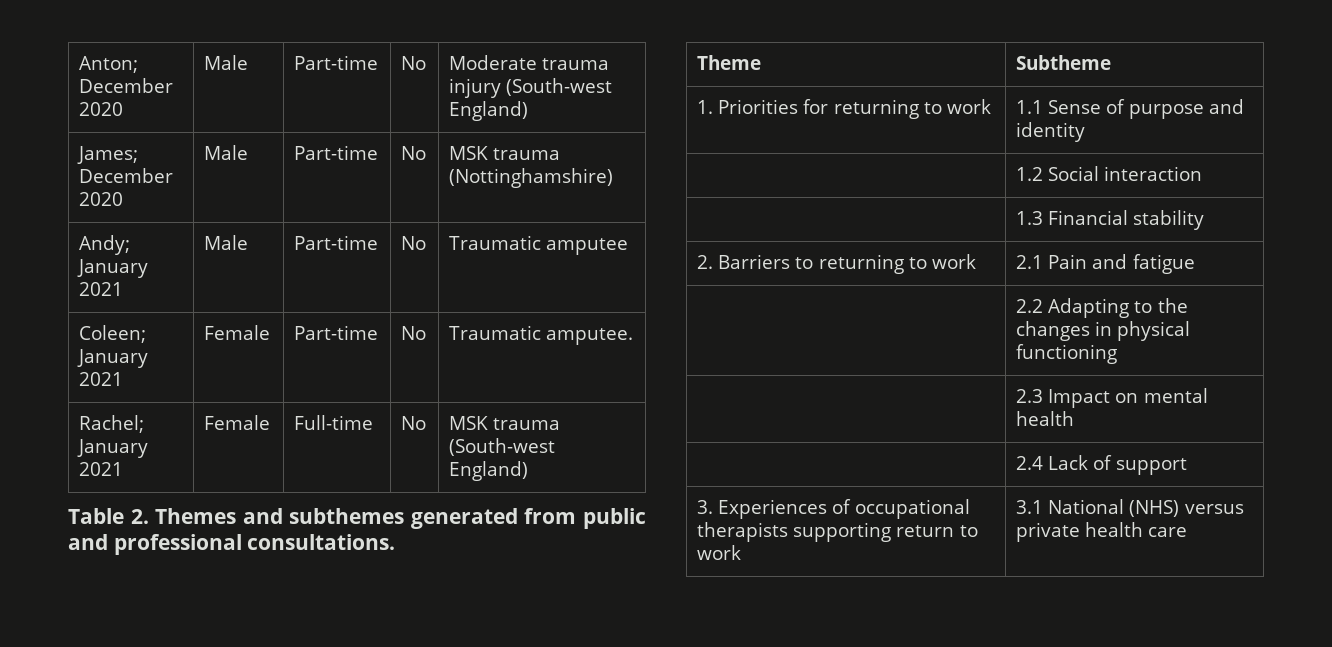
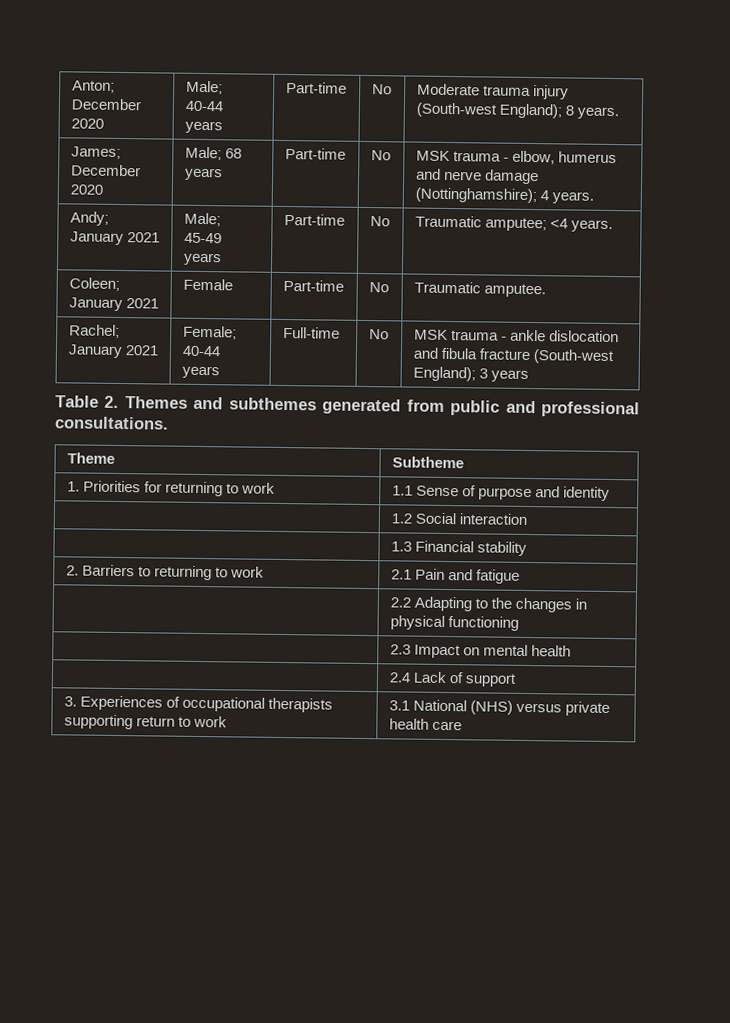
[204,55,249,70] Male -> [185,80,223,95] [184,100,224,112] [184,120,223,134] Male; 40-44 years
[449,101,529,121] England) -> [498,103,619,120] England); 8 years.
[204,145,249,160] Male -> [184,146,242,161] [184,167,223,181] Male; 68 years
[449,168,614,188] (Nottinghamshire) -> [502,150,617,165] [415,168,539,185] [414,187,594,204] - elbow, humerus and nerve damage (Nottinghamshire); 4 years.
[204,235,249,250] [294,235,379,250] [401,236,427,250] [449,235,629,255] Male | Part-time | No | Traumatic amputee -> [183,212,221,227] [183,232,222,244] [183,252,222,266] [283,213,345,226] [369,216,390,227] [414,215,613,233] Male; 45-49 years | Part-time | No | Traumatic amputee; <4 years.
[204,415,271,430] Female -> [182,325,237,340] [181,345,221,357] [181,365,220,379] Female; 40-44 years
[449,438,556,456] [449,461,529,481] (South-west England) -> [500,329,619,343] [412,347,614,365] [412,366,529,382] - ankle dislocation and fibula fracture (South-west England); 3 years

